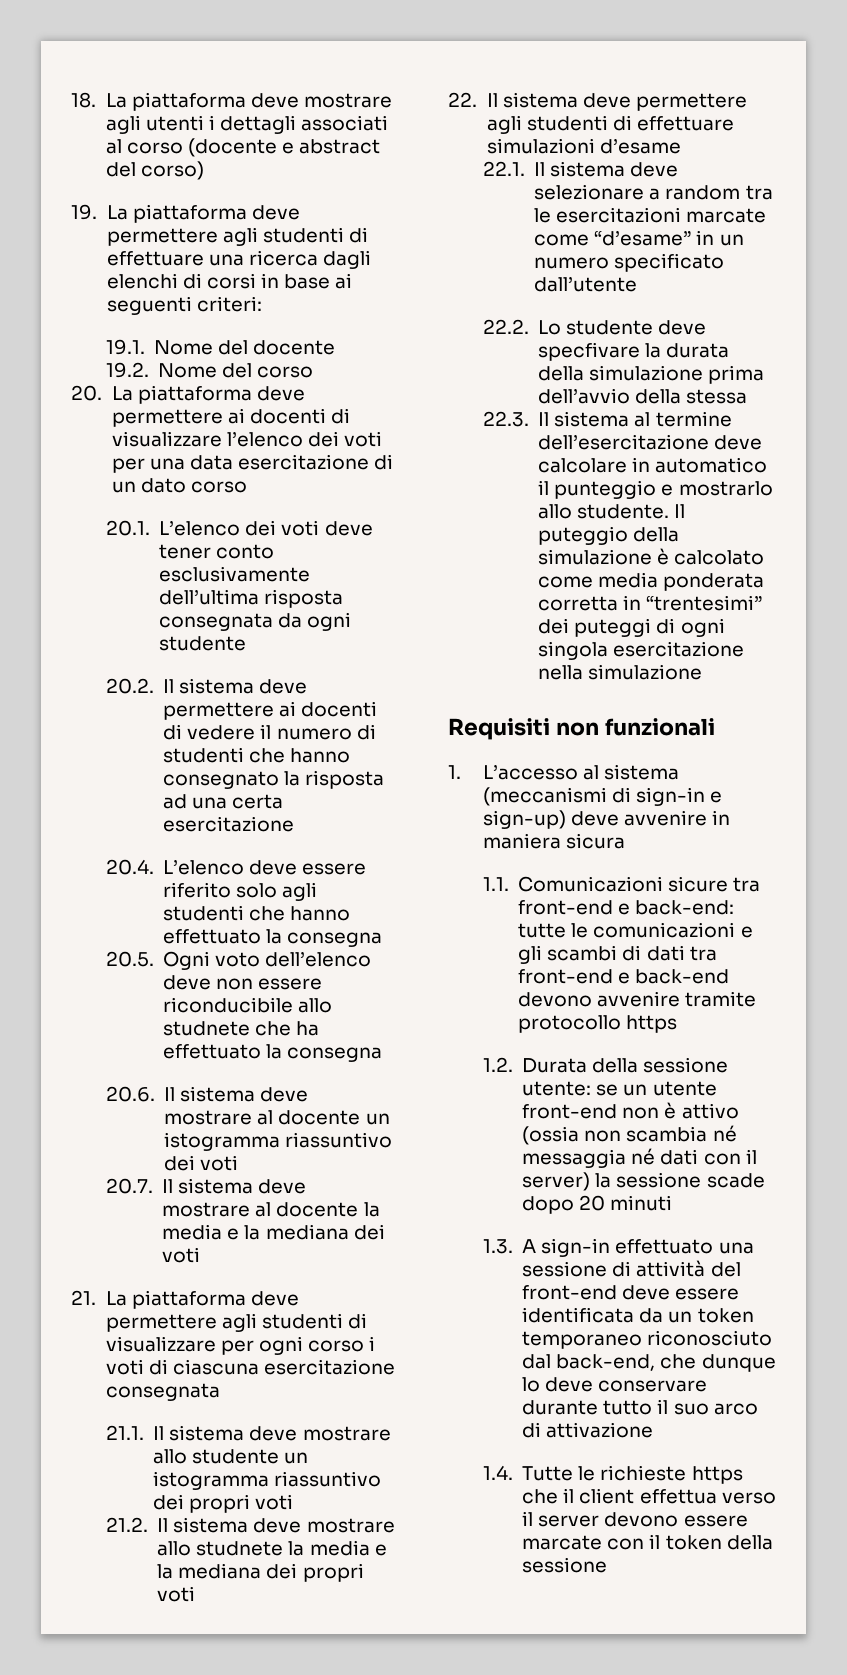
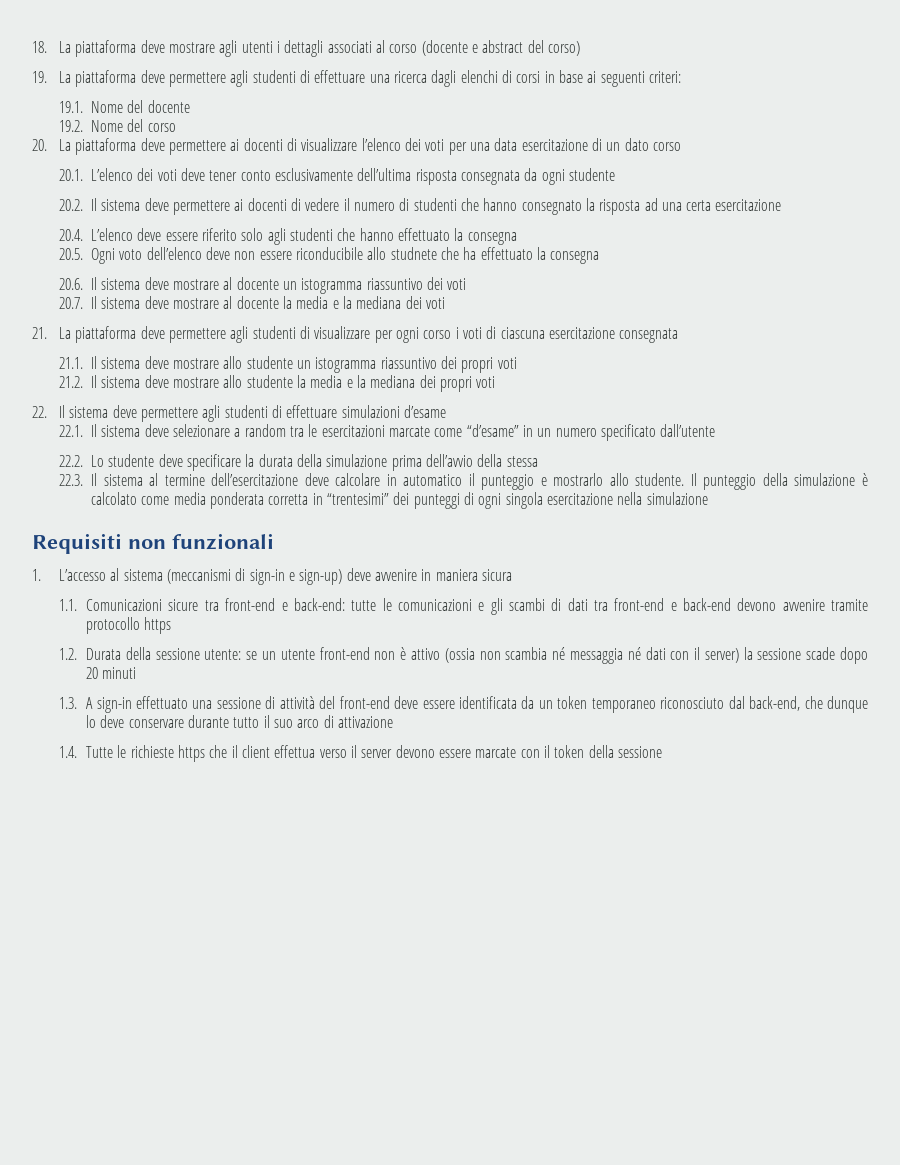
[196,1541,284,1556] studnete -> [246,375,293,388] studente
[538,342,641,361] specfivare -> [187,454,242,471] specificare
[538,526,629,545] puteggio -> [703,474,757,490] punteggio
[574,618,652,637] puteggi -> [413,493,460,509] punteggi

